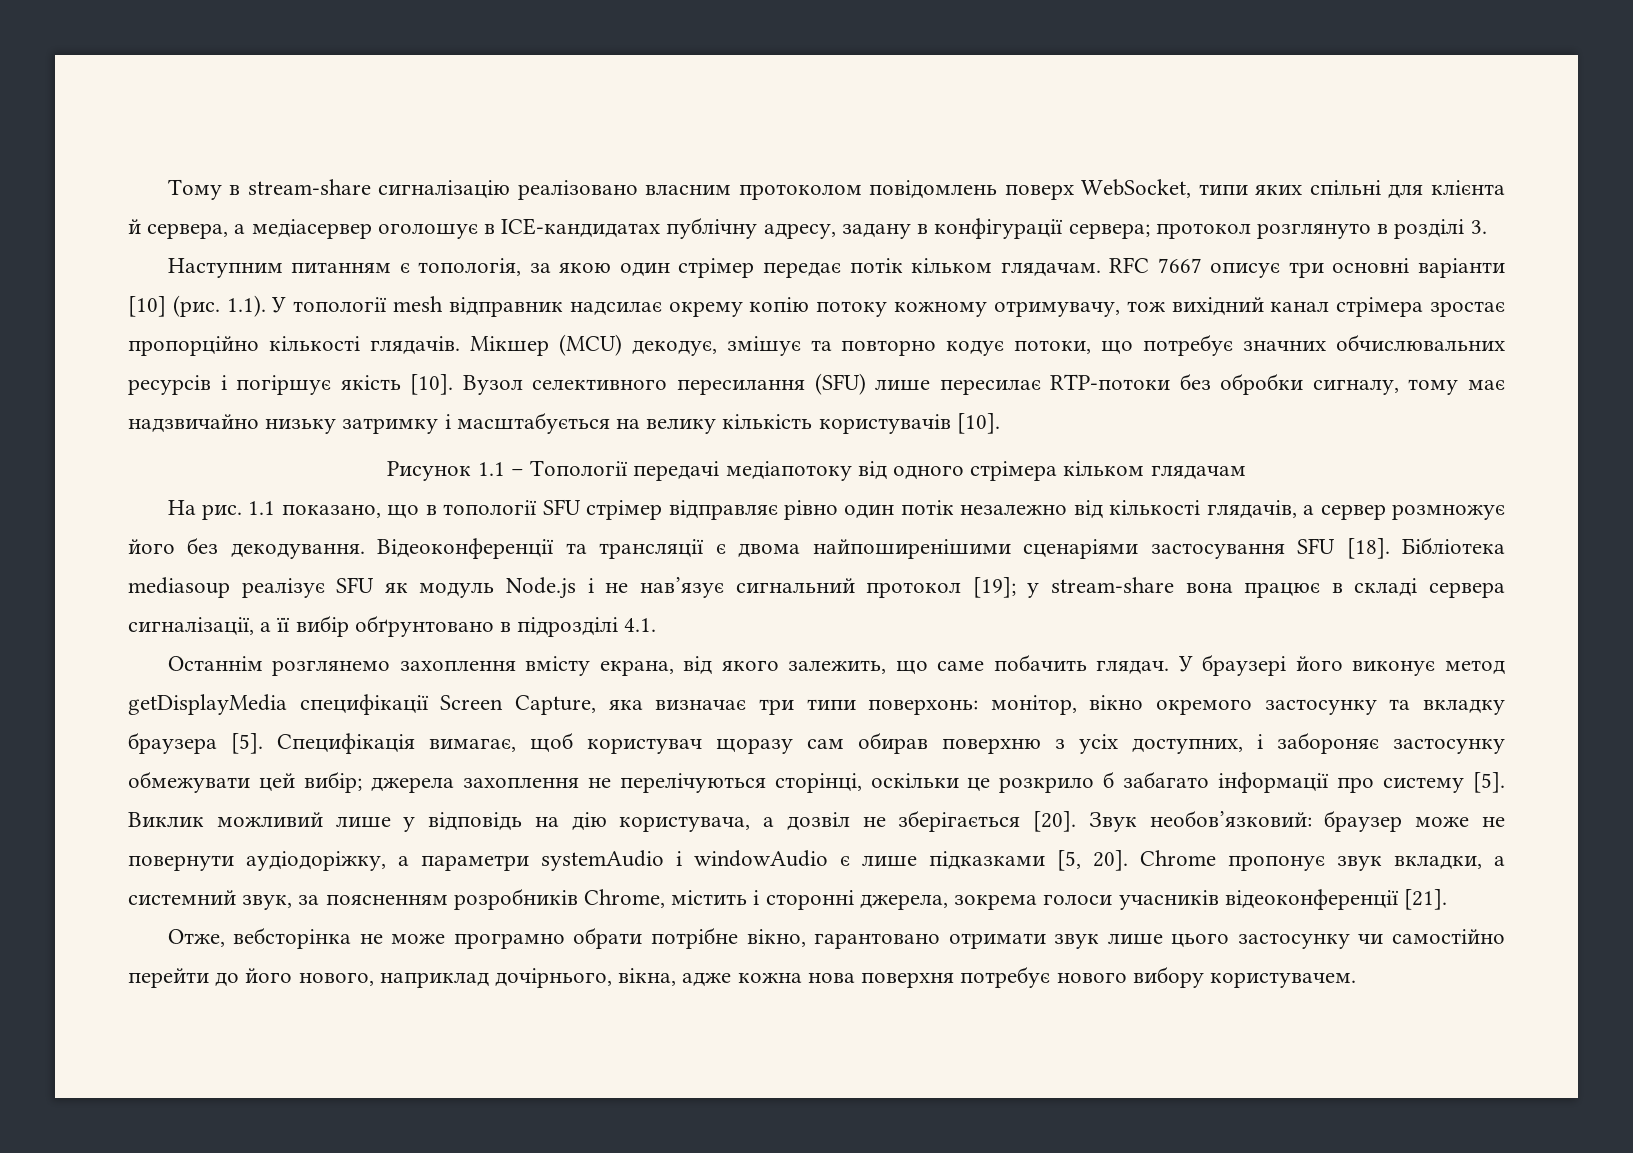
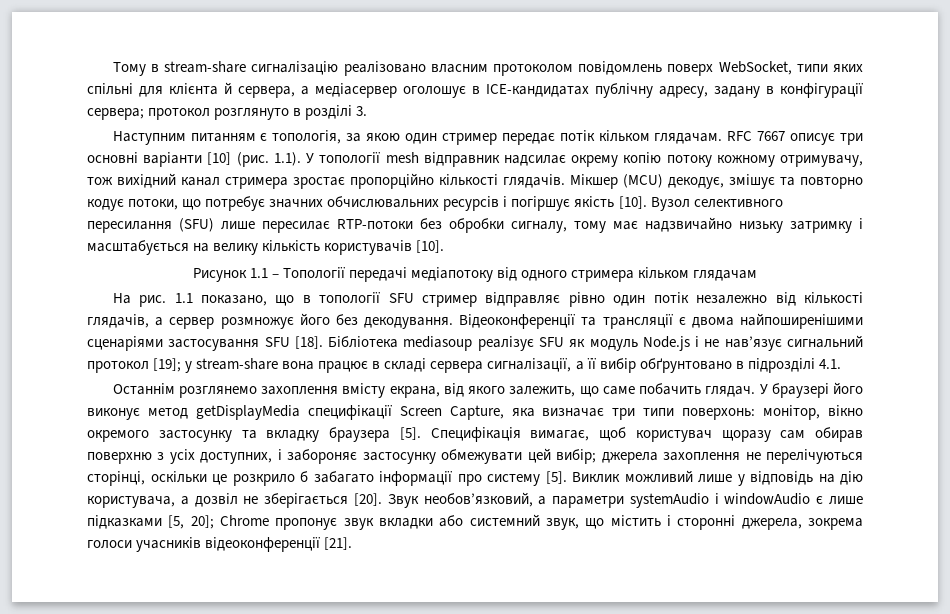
[678,258,755,278] стрімер -> [441,133,497,145] стример
[1336,297,1424,317] стрімера -> [225,177,288,189] стримера
[970,461,1058,481] стрімера -> [571,270,635,282] стримера
[586,500,663,520] стрімер -> [422,295,478,307] стример
[1149,810,1505,832] [128,851,386,871] необов’язковий: браузер може не повернути аудіодоріжку, -> [423,492,533,507] необов’язковий,
[1093,850,1128,871] 20]. -> [190,515,214,529] 20];
[1394,855,1505,870] [128,888,666,910] вкладки, а системний звук, за поясненням розробників Chrome, -> [379,514,605,530] вкладки або системний звук, що
[167,927,1505,949] [128,966,1356,988] // Отже, вебсторінка не може програмно обрати потрібне вікно, гарантовано отримати звук лише цього застосунку чи самостійно перейти до його нового, наприклад дочірнього, вікна, адже кожна нова поверхня потребує нового вибору користувачем. -> (353, 543) none

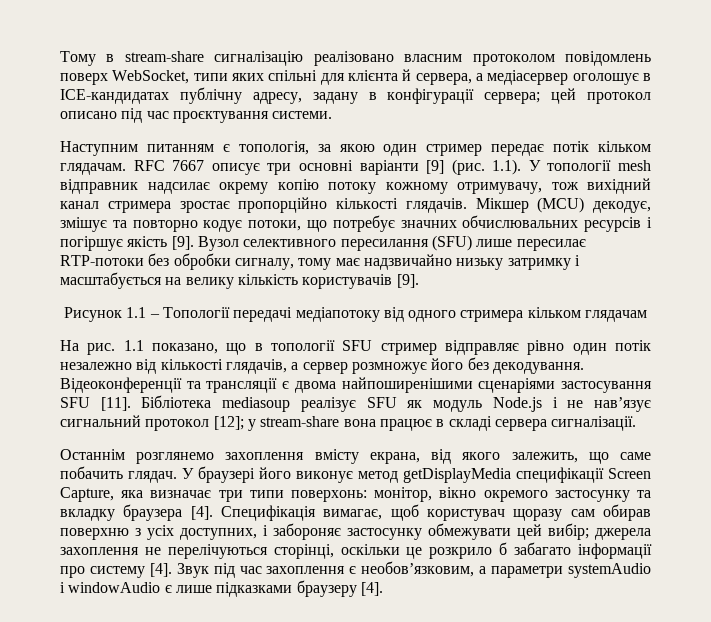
[148,105,368,120] протокол розглянуто в розділі 3. -> [551,88,651,104] [60,108,333,123] цей протокол описано під час проєктування системи.
[207,152,232,165] [10] -> [426,160,445,174] [9]
[618,196,647,209] [10]. -> [171,236,194,250] [9].
[416,240,445,253] [10]. -> [396,274,419,288] [9].
[294,336,323,349] [18]. -> [100,397,131,411] [11].
[153,358,182,372] [19]; -> [213,416,244,430] [12];
[487,358,841,373] сигналізації, а її вибір обґрунтовано в підрозділі 4.1. -> [551,416,637,431] сигналізації.
[399,427,421,440] [5]. -> [190,506,213,520] [4].
[545,470,863,486] [87,492,533,508] [5]. Виклик можливий лише у відповідь на дію користувача, а дозвіл не зберігається [20]. Звук необов’язковий, -> [149,561,475,578] [4]. Звук під час захоплення є необов’язковим,
[168,514,864,530] [87,537,353,552] [5, 20]; Chrome пропонує звук вкладки або системний звук, що містить і сторонні джерела, зокрема голоси учасників відеоконференції [21]. -> [296,580,383,597] браузеру [4].

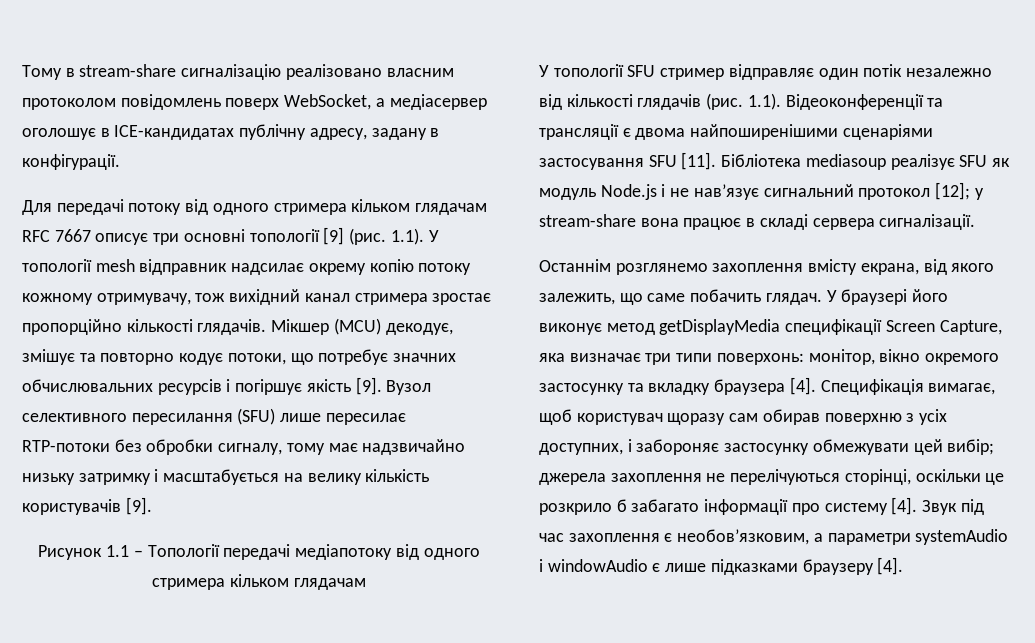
[193,69,472,85] типи яких спільні для клієнта й сервера, -> (372, 102) none
[387,88,651,104] [60,108,333,123] [60,141,651,156] [60,163,126,175] конфігурації сервера; цей протокол описано під час проєктування системи. // Наступним питанням є топологія, за якою один стример передає потік кільком глядачам. -> [22,154,120,170] [22,199,488,215] конфігурації. // Для передачі потоку від одного стримера кільком глядачам
[359,160,419,175] варіанти -> [249,229,320,242] топології
[60,340,263,355] На рис. 1.1 показано, що в -> [539,65,549,77] У
[527,340,565,355] рівно -> (814, 72) none
[225,357,584,374] глядачів, а сервер розмножує його без декодування. -> [637,93,781,110] глядачів (рис. 1.1).

